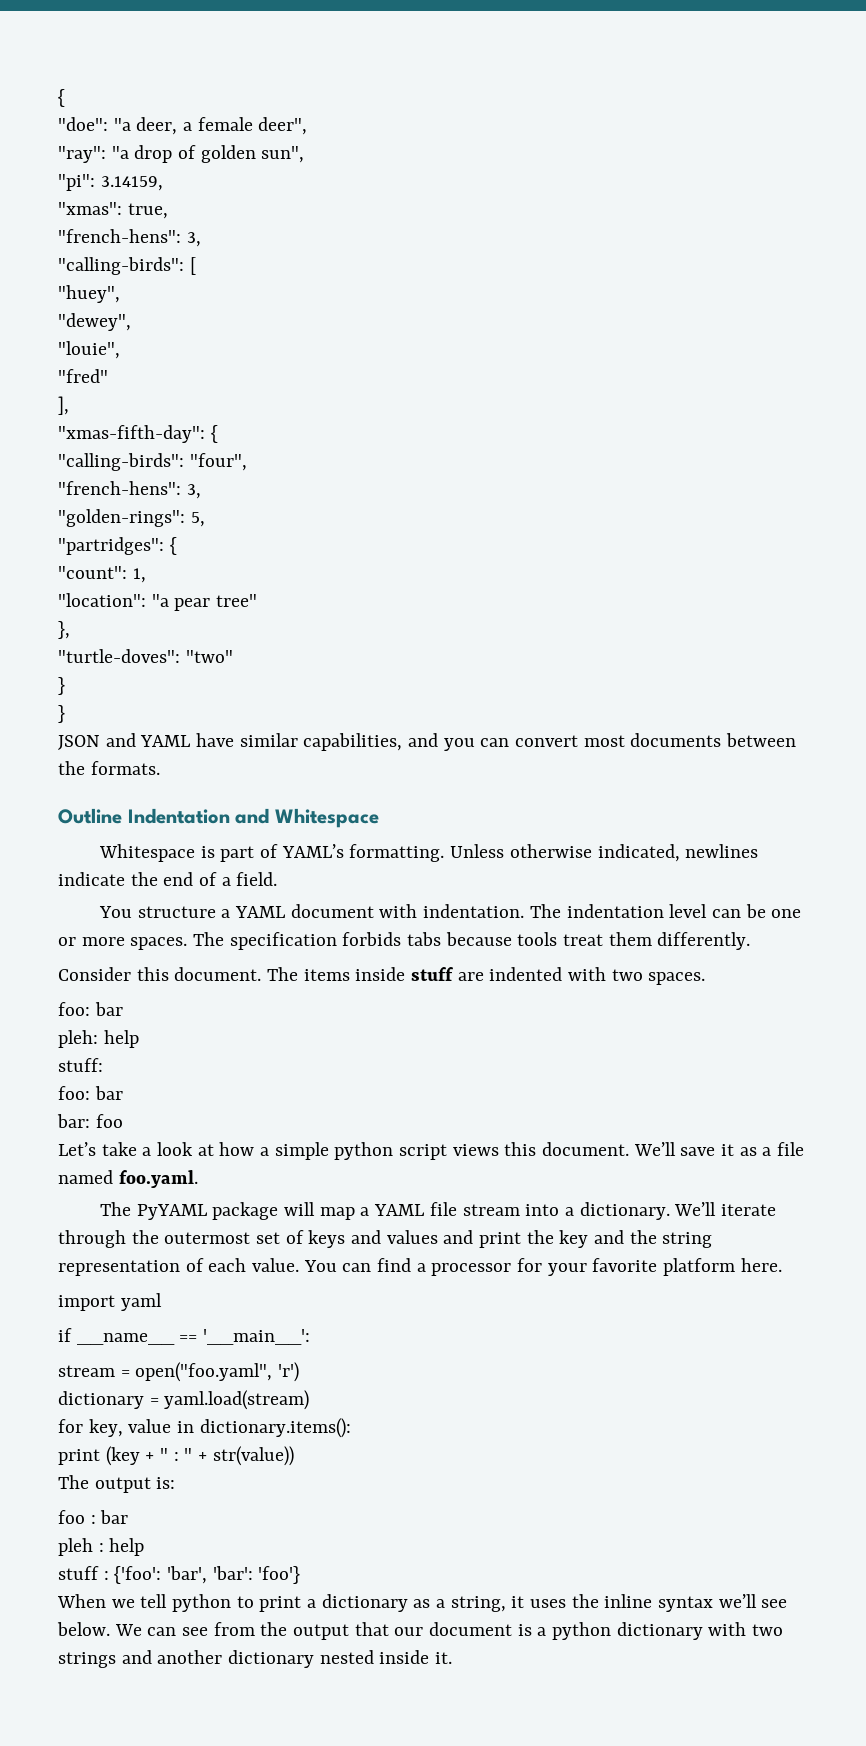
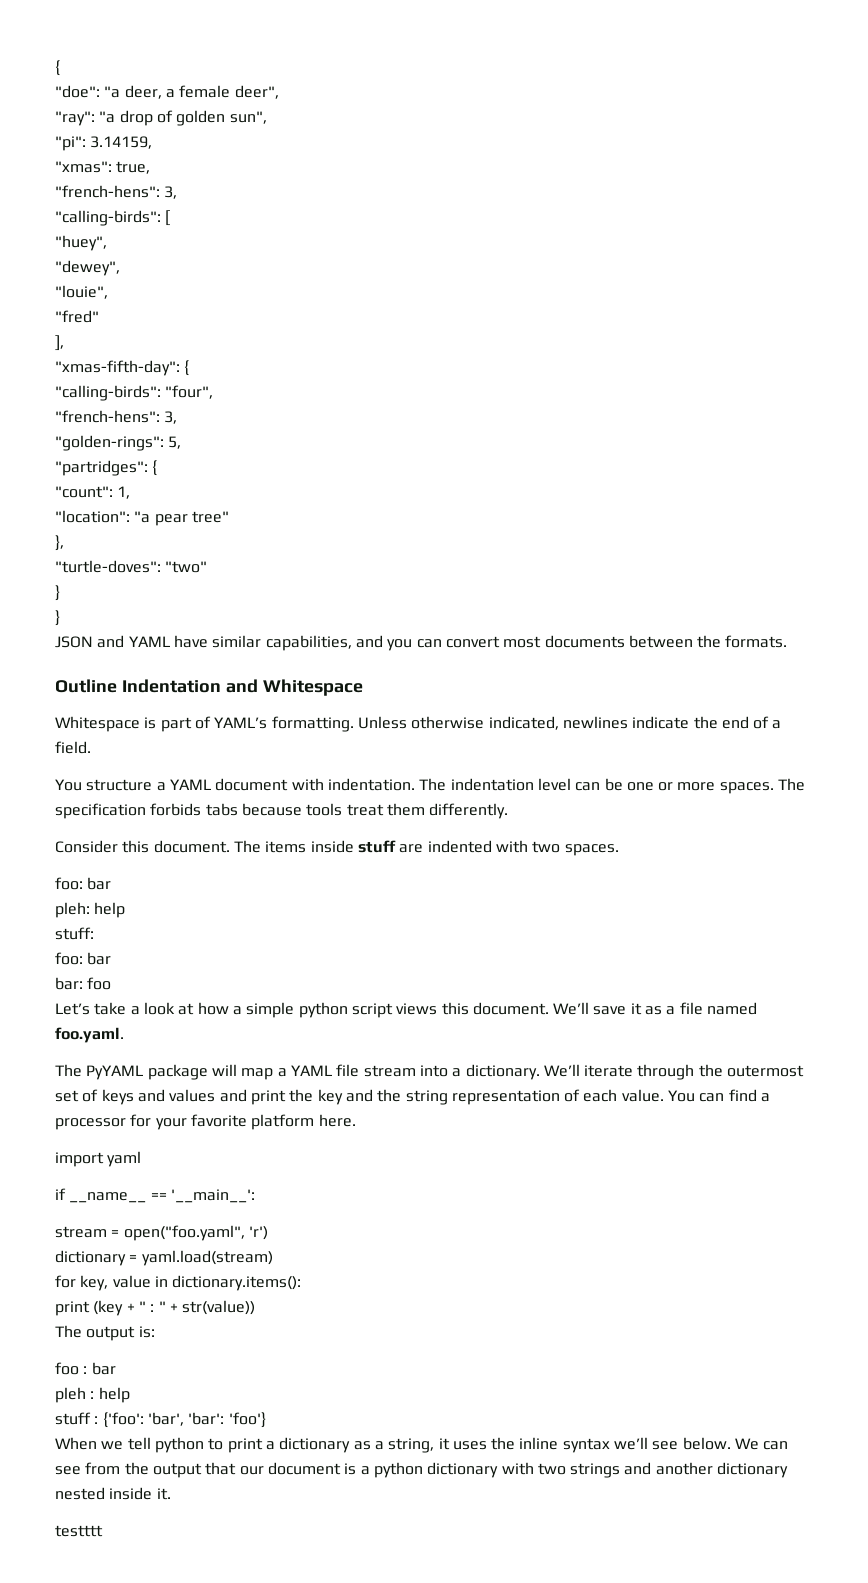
(453, 1658) none -> [55,1525,103,1537] // testttt

